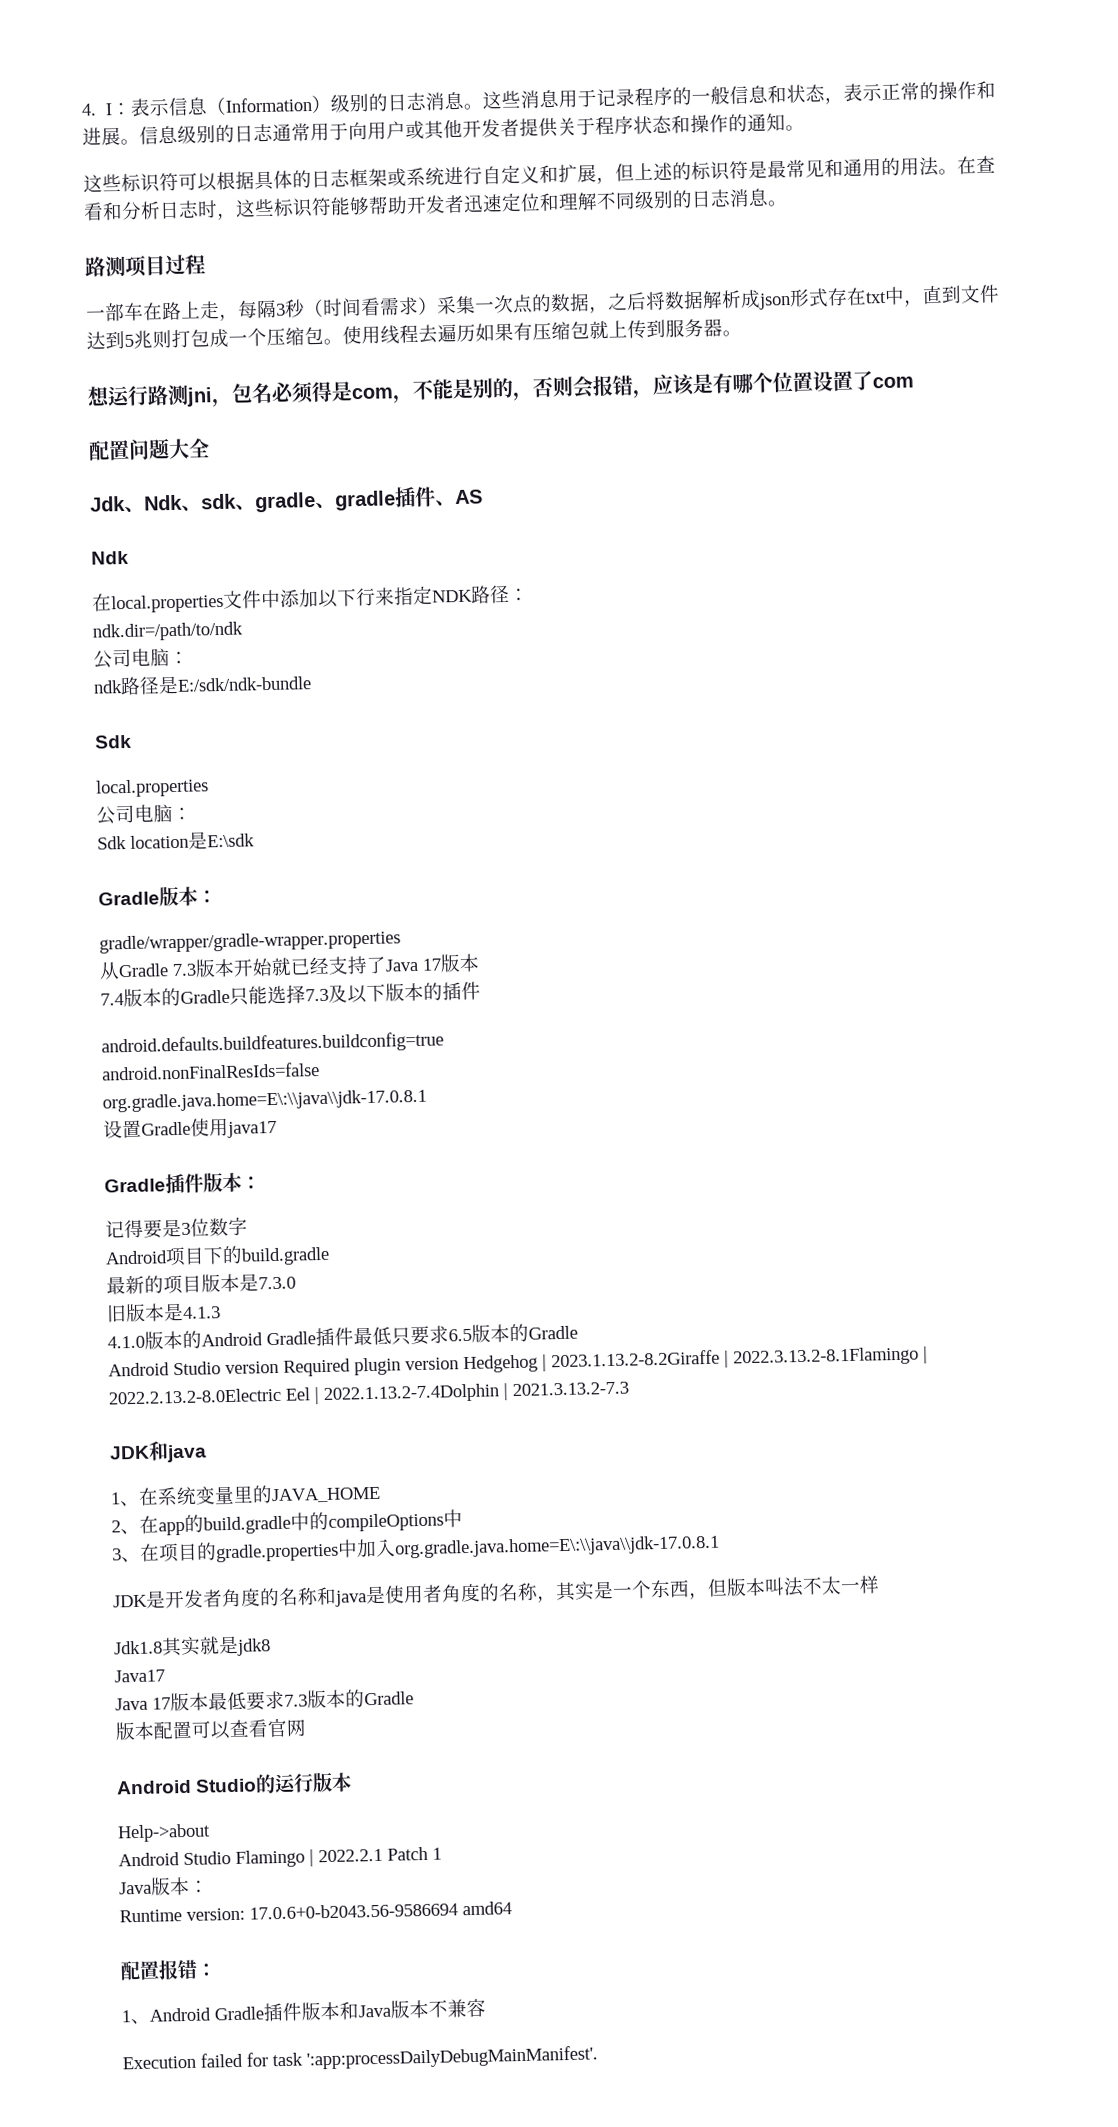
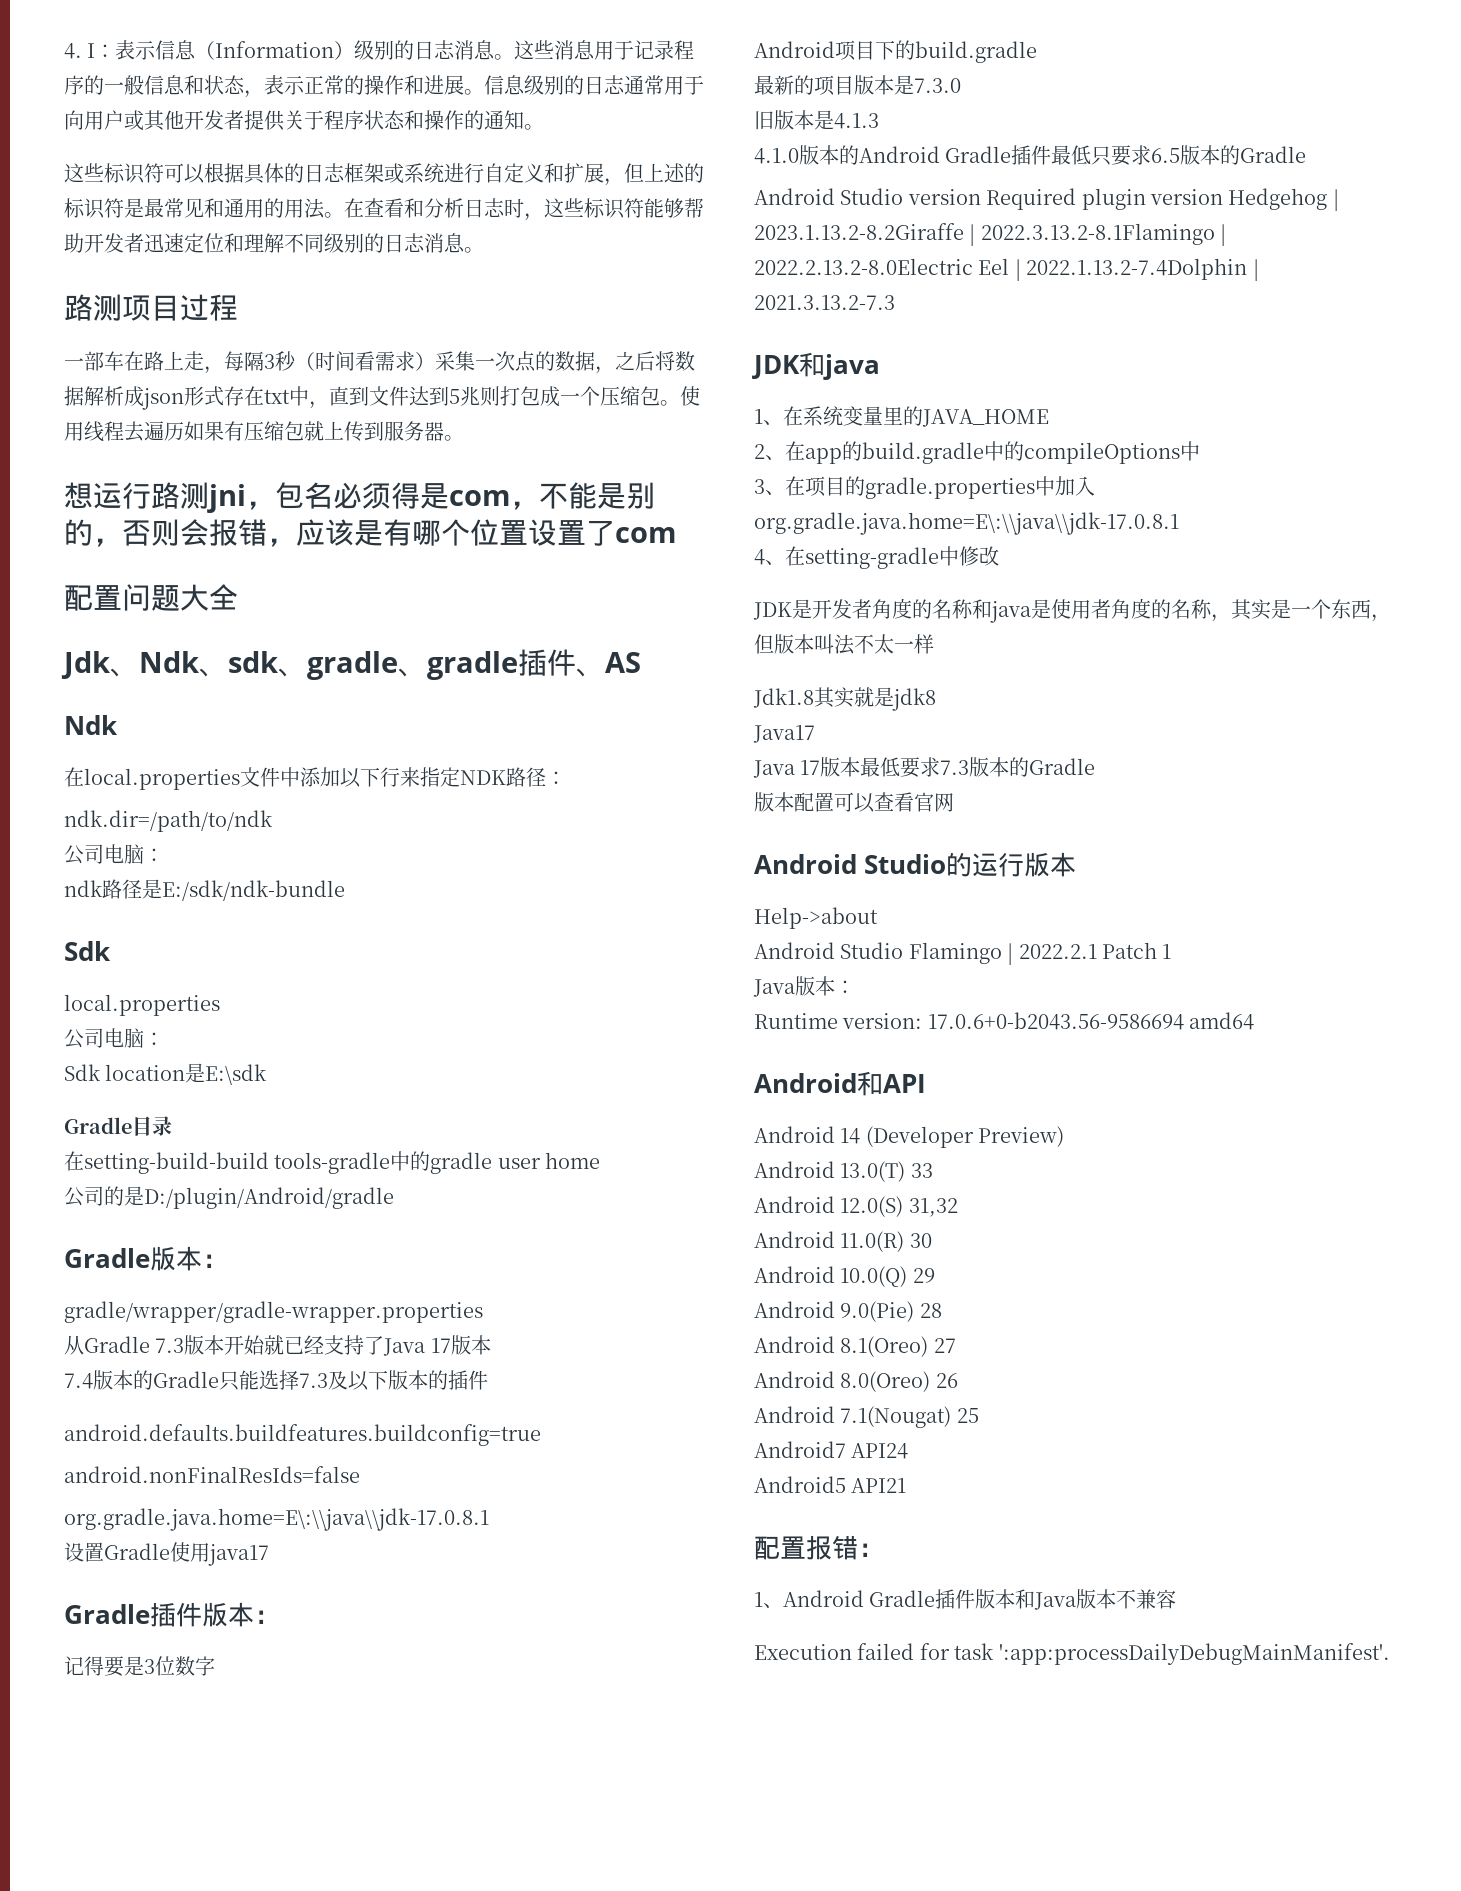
(255, 840) none -> [64,1116,172,1136] [64,1151,601,1174] [64,1186,394,1209] // Gradle目录 // 在setting-build-build tools-gradle中的gradle user home // 公司的是D:/plugin/Android/gradle
(720, 1546) none -> [754,546,999,569] // 4、在setting-gradle中修改
(512, 1908) none -> [754,1071,926,1096] [754,1126,1065,1148] [754,1161,933,1182] [754,1196,958,1217] [754,1231,932,1252] [754,1266,935,1287] [754,1301,942,1322] [754,1336,956,1357] [754,1371,958,1392] [754,1406,979,1428] [754,1441,909,1459] [754,1476,907,1493] // Android和API // Android 14 (Developer Preview) // Android 13.0(T) 33 // Android 12.0(S) 31,32 // Android 11.0(R) 30 // Android 10.0(Q) 29 // Android 9.0(Pie) 28 // Android 8.1(Oreo) 27 // Android 8.0(Oreo) 26 // Android 7.1(Nougat) 25 // Android7 API24 // Android5 API21

